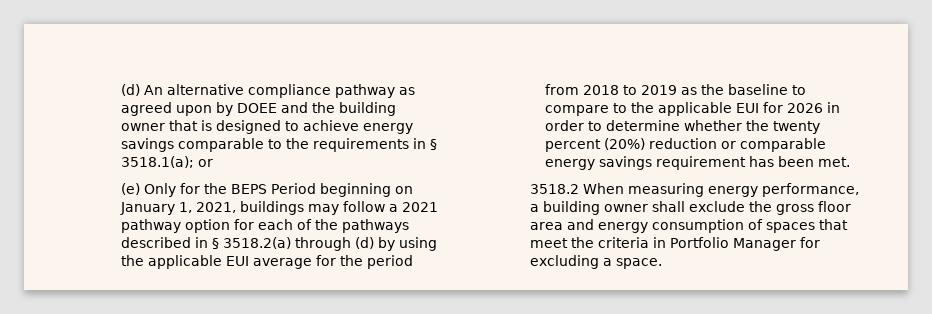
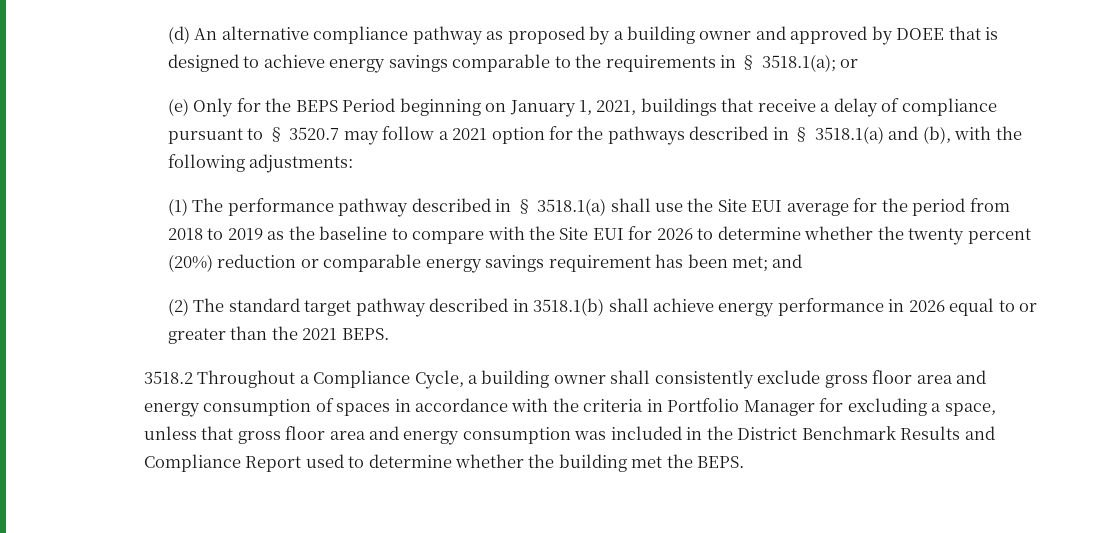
[121,102,397,116] [121,123,166,131] agreed upon by DOEE and the building owner -> [507,26,945,45] proposed by a building owner and approved by DOEE
(305, 208) none -> [721,98,997,117] [167,127,340,144] that receive a delay of compliance pursuant to § 3520.7
[121,219,182,233] pathway -> (488, 134) none
[258,219,313,230] each of -> (573, 133) none
[223,237,438,251] [121,255,223,269] 3518.2(a) through (d) by using the applicable -> [814,126,1022,144] [167,154,354,173] [167,198,747,217] 3518.1(a) and (b), with the following adjustments: // (1) The performance pathway described in § 3518.1(a) shall use the Site
[613,102,733,116] to the applicable -> [487,226,589,240] with the Site
[827,102,841,113] [545,120,585,131] in order -> (693, 234) none
[818,157,851,167] [530,183,860,197] met. // 3518.2 When measuring energy performance, -> [731,254,803,272] [167,298,1038,317] [167,326,389,344] [143,370,464,389] met; and // (2) The standard target pathway described in 3518.1(b) shall achieve energy performance in 2026 equal to or greater than the 2021 BEPS. // 3518.2 Throughout a Compliance Cycle,
[689,201,773,212] exclude the -> [654,370,821,389] consistently exclude
[819,219,849,230] [530,238,569,248] that meet -> [394,398,549,412] in accordance with
[616,258,663,269] space. -> [944,403,996,416] [143,426,995,445] [143,454,745,472] space, unless that gross floor area and energy consumption was included in the District Benchmark Results and Compliance Report used to determine whether the building met the BEPS.

